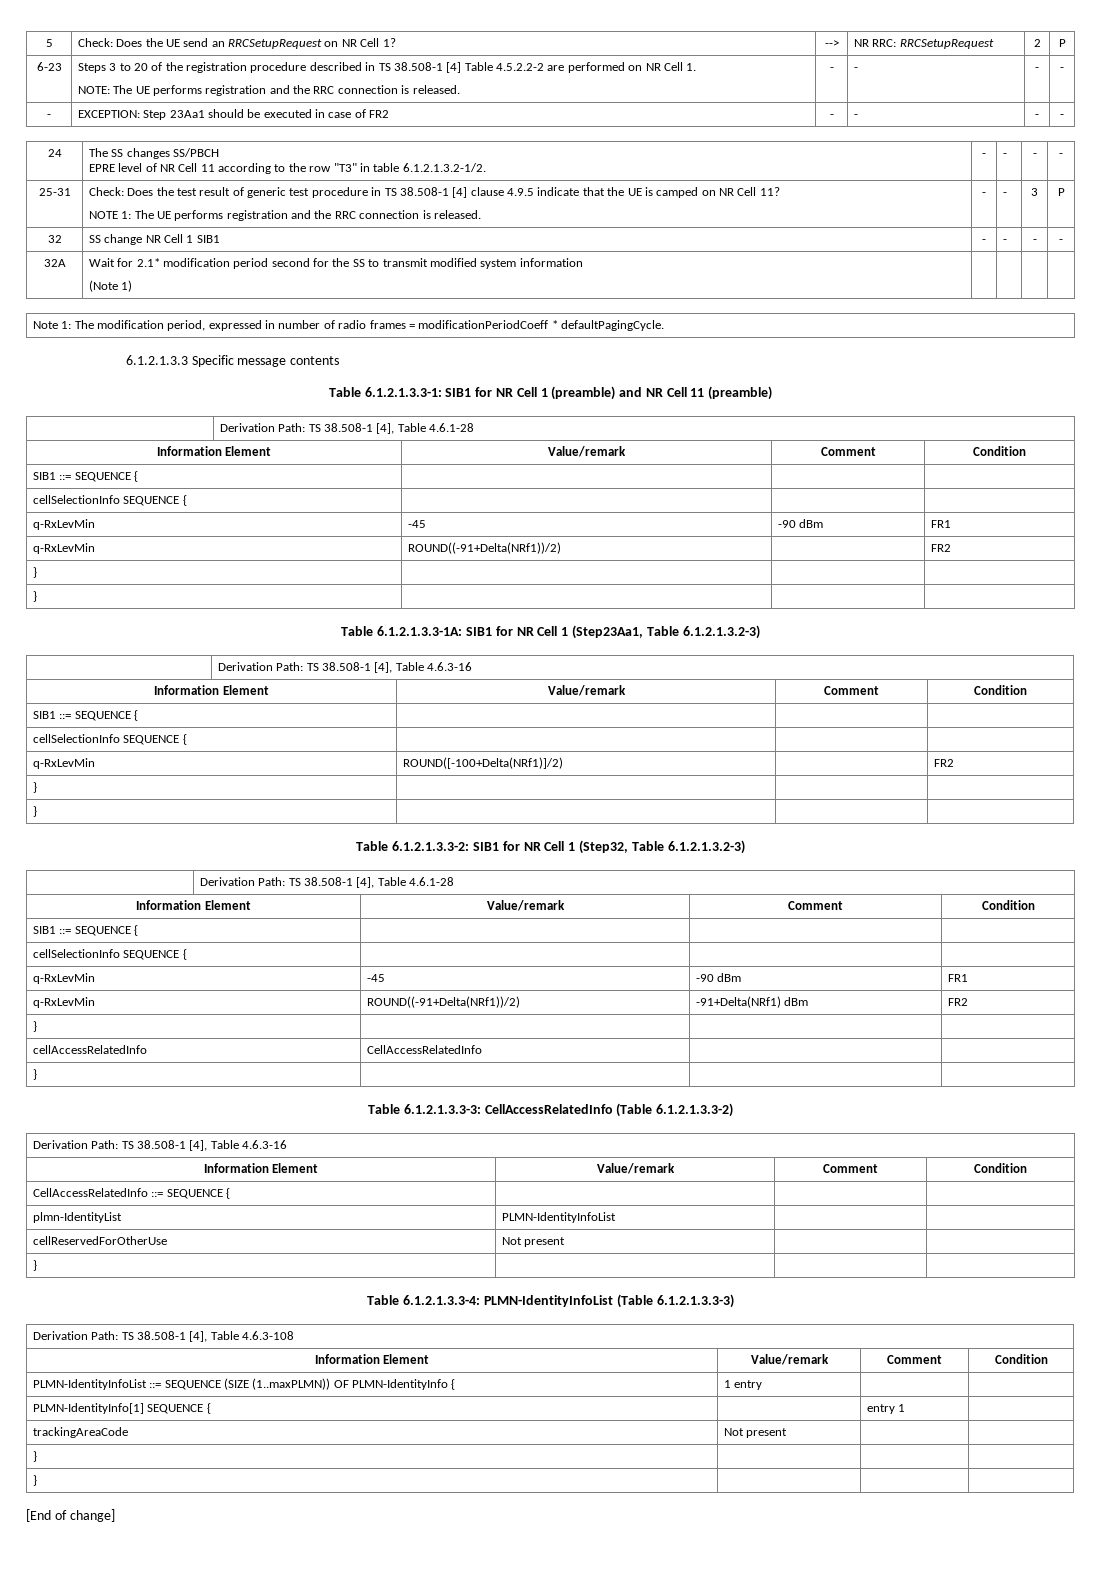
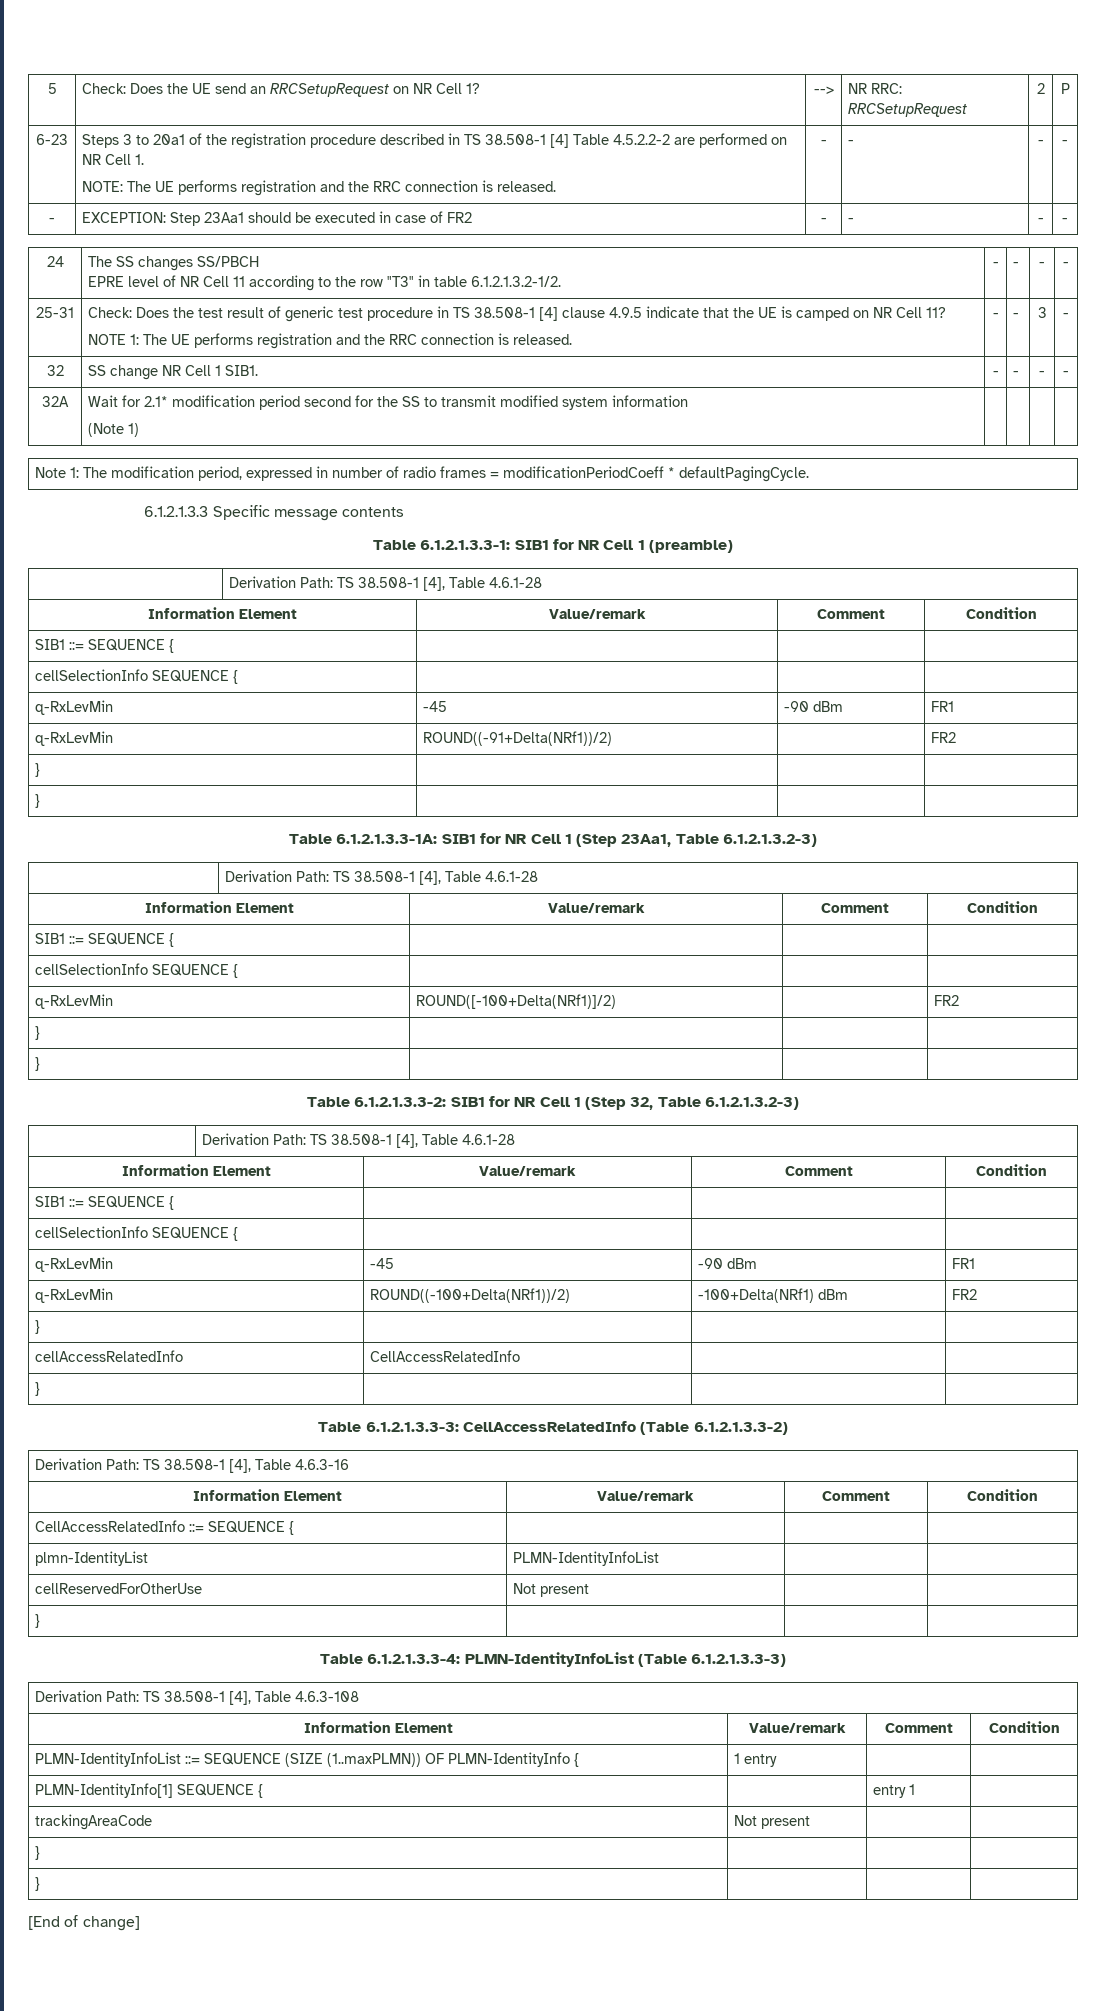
[133,63,148,71] 20 -> [153,134,186,145] 20a1
[1057,188,1065,196] P -> [1063,313,1069,318] -
[196,235,220,243] SIB1 -> [225,365,259,376] SIB1.
[619,386,773,400] and NR Cell 11 (preamble) -> (734, 546) none
[571,625,760,639] [217,662,473,673] (Step23Aa1, Table 6.1.2.1.3.2-3) // | Derivation Path: TS 38.508-1 [4], Table 4.6.3-16 -> [576,834,818,847] [225,870,539,885] (Step 23Aa1, Table 6.1.2.1.3.2-3) // | Derivation Path: TS 38.508-1 [4], Table 4.6.1-28
[578,840,628,854] (Step32, -> [585,1097,654,1110] (Step 32,
[366,996,520,1008] [695,996,781,1008] ROUND((-91+Delta(NRf1))/2) | -91+Delta(NRf1) -> [370,1288,571,1303] [698,1288,815,1303] ROUND((-100+Delta(NRf1))/2) | -100+Delta(NRf1)

